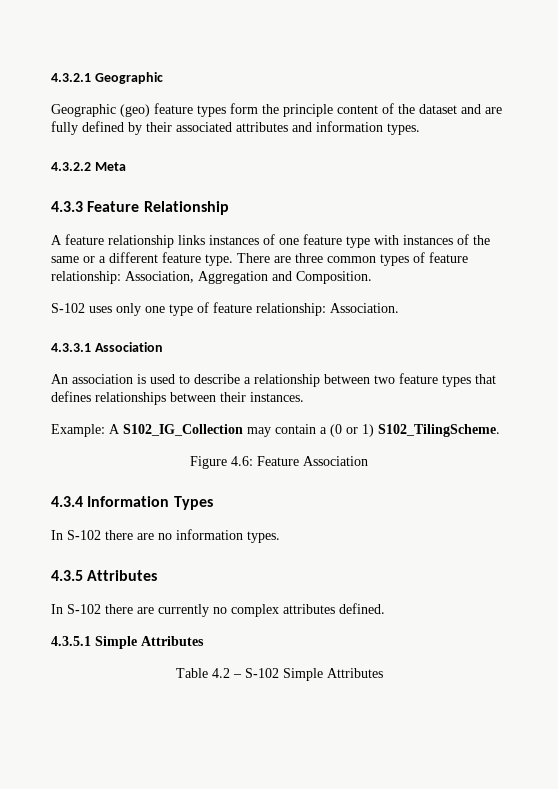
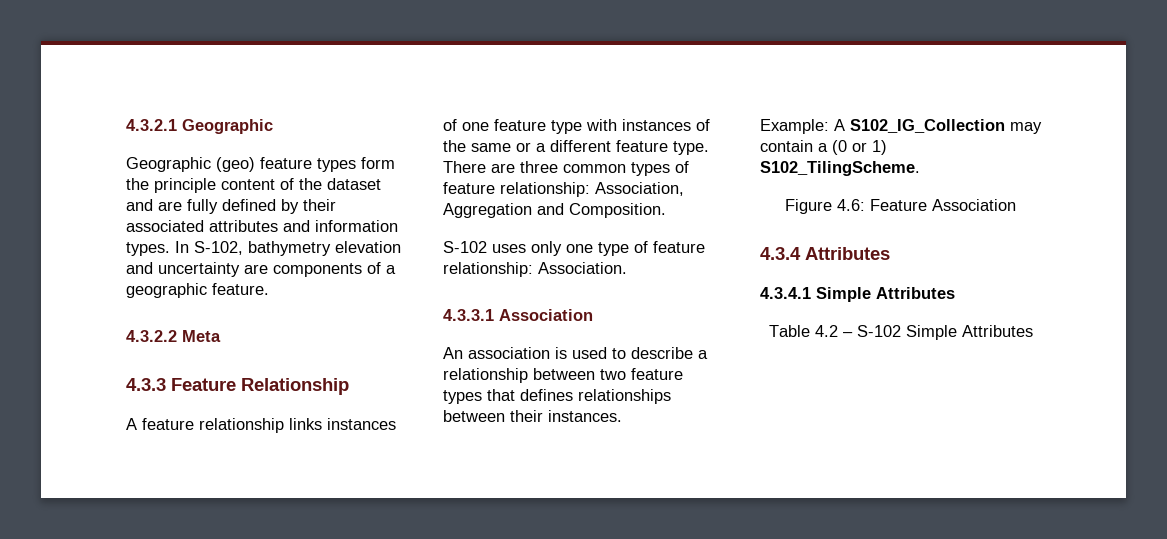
(420, 129) none -> [175,241,401,256] [126,262,396,277] [126,283,269,298] In S-102, bathymetry elevation and uncertainty are components of a geographic feature.
[87,496,213,510] [51,529,280,543] [51,570,158,581] [51,603,385,617] [51,636,91,646] Information Types // In S-102 there are no information types. // 4.3.5 Attributes // In S-102 there are currently no complex attributes defined. // 4.3.5.1 -> [805,247,890,260] [760,287,811,299] Attributes // 4.3.4.1

